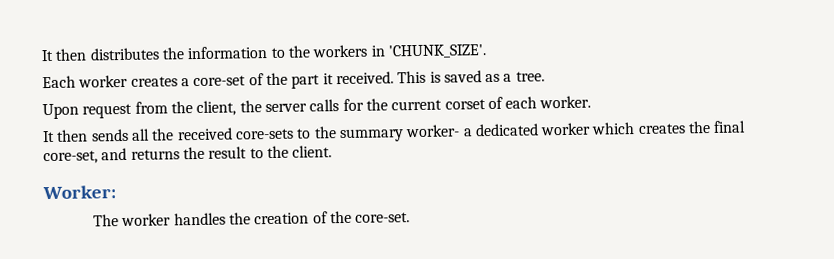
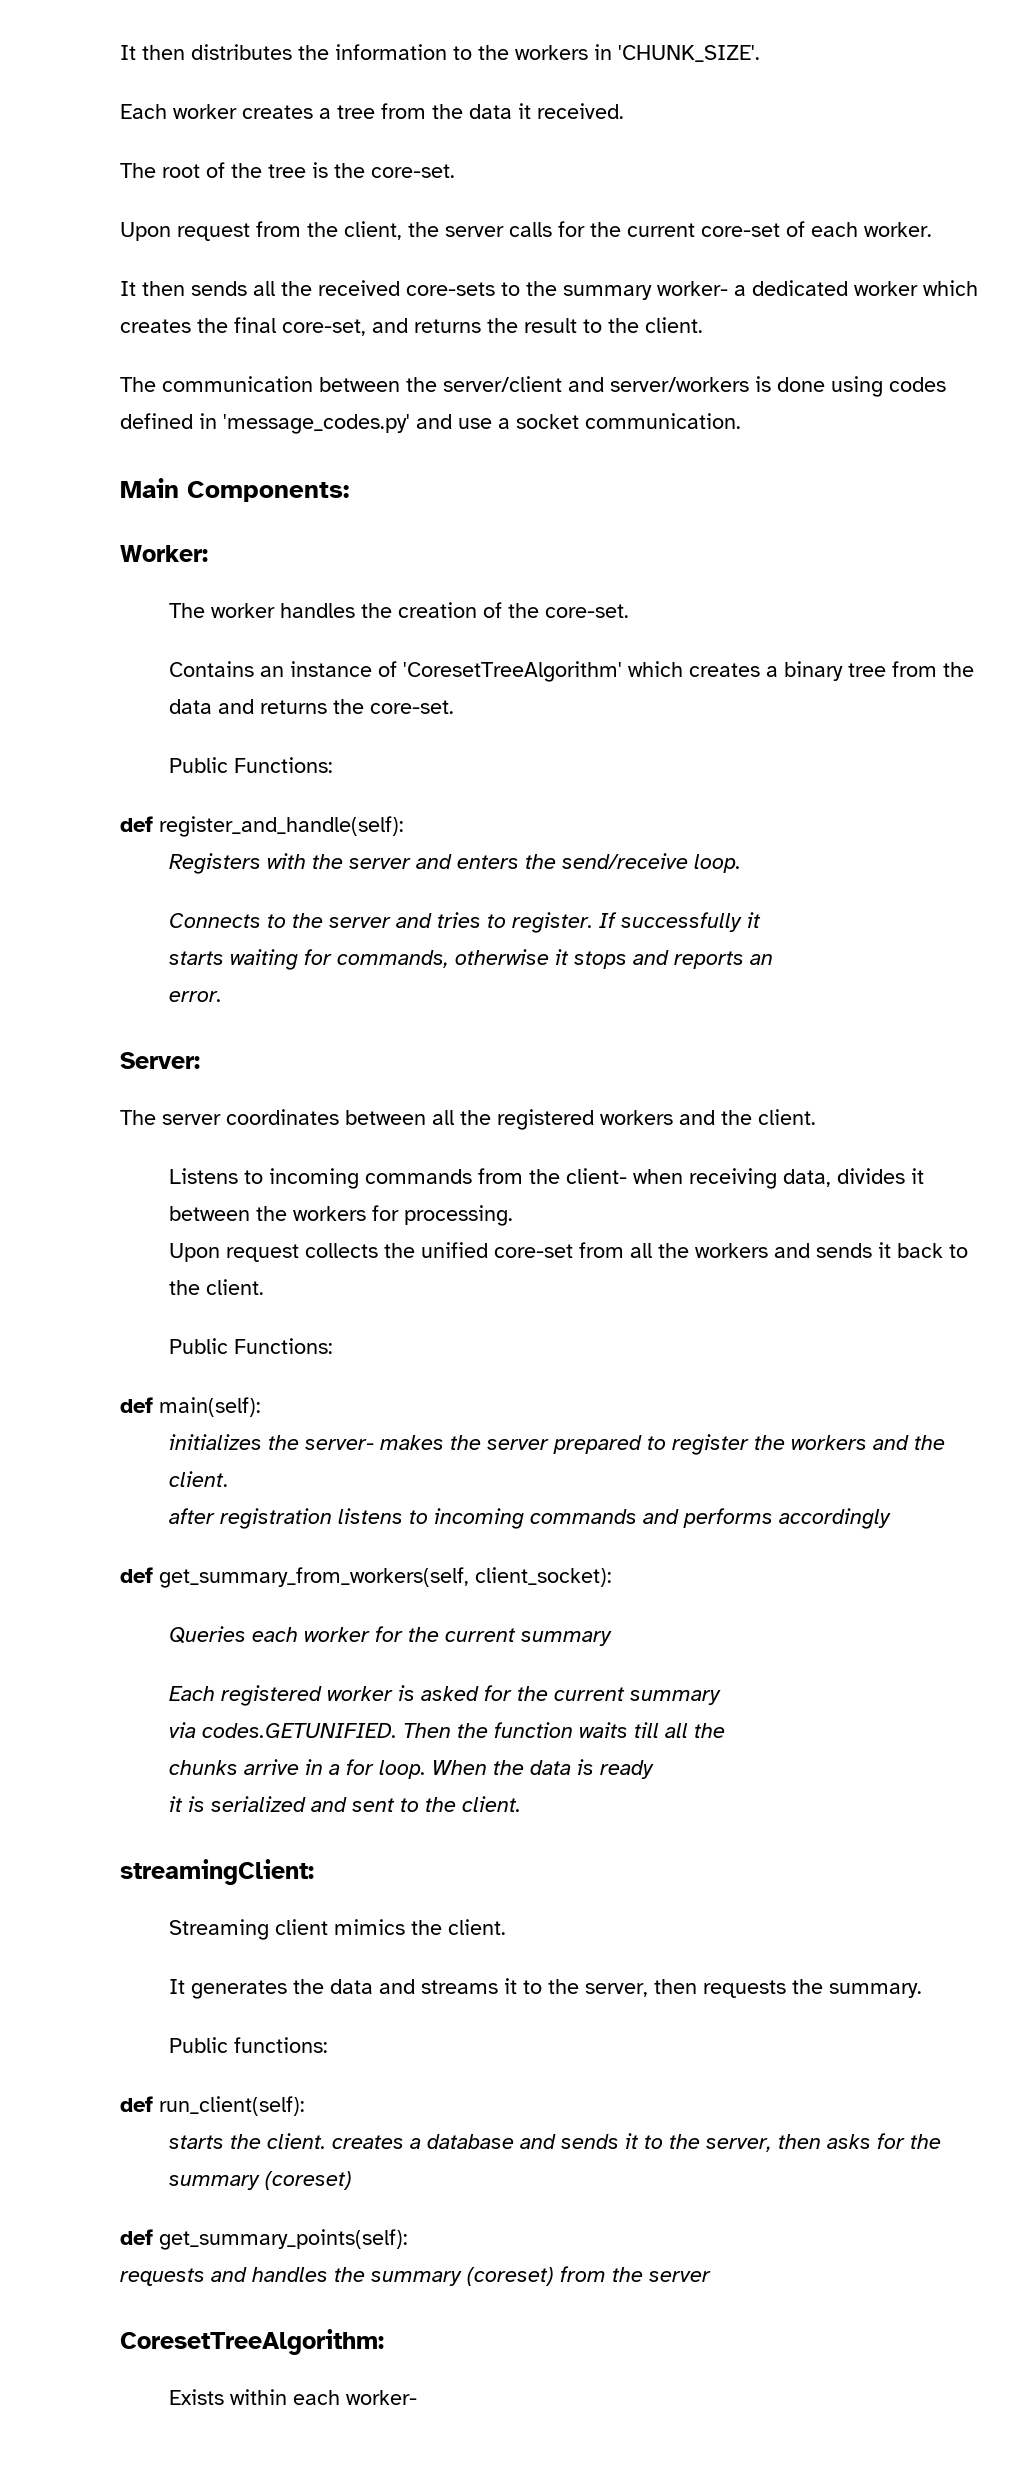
[193,70,545,89] core-set of the part it received. This is saved as a tree. -> [337,103,624,119] [120,162,455,178] tree from the data it received. // The root of the tree is the core-set.
[444,99,486,110] corset -> [701,223,780,237] core-set
(333, 151) none -> [120,376,946,397] [120,413,741,434] [120,478,349,502] // The communication between the server/client and server/workers is done using codes defined in 'message_codes.py' and use a socket communication. // Main Components:
(411, 217) none -> [169,661,975,682] [169,699,455,714] [169,757,334,773] [120,816,404,837] [169,853,742,874] [169,912,762,933] [169,949,774,970] [169,991,223,1002] [120,1052,200,1069] [120,1109,816,1130] [169,1168,925,1189] [169,1205,514,1226] [169,1242,969,1262] [169,1279,265,1295] [169,1338,334,1354] [120,1397,261,1417] [169,1434,946,1455] [169,1471,229,1487] [169,1508,892,1529] [120,1567,612,1588] [169,1626,613,1646] [169,1685,722,1706] [169,1722,726,1738] [169,1759,655,1779] [169,1796,522,1812] [120,1859,314,1885] [169,1919,507,1940] [169,1978,923,1999] [169,2037,329,2053] [120,2096,305,2116] [169,2133,942,2152] [169,2171,353,2190] [120,2229,408,2250] [120,2266,711,2286] [120,2329,384,2355] [169,2389,418,2405] // Contains an instance of 'CoresetTreeAlgorithm' which creates a binary tree from the data and returns the core-set. // Public Functions: // def register_and_handle(self): // Registers with the server and enters the send/receive loop. // Connects to the server and tries to register. If successfully it // starts waiting for commands, otherwise it stops and reports an // error. // Server: // The server coordinates between all the registered workers and the client. // Listens to incoming commands from the client- when receiving data, divides it between the workers for processing. // Upon request collects the unified core-set from all the workers and sends it back to the client. // Public Functions: // def main(self): // initializes the server- makes the server prepared to register the workers and the client. // after registration listens to incoming commands and performs accordingly // def get_summary_from_workers(self, client_socket): // Queries each worker for the current summary // Each registered worker is asked for the current summary // via codes.GETUNIFIED. Then the function waits till all the // chunks arrive in a for loop. When the data is ready // it is serialized and sent to the client. // streamingClient: // Streaming client mimics the client. // It generates the data and streams it to the server, then requests the summary. // Public functions: // def run_client(self): // starts the client. creates a database and sends it to the server, then asks for the summary (coreset) // def get_summary_points(self): // requests and handles the summary (coreset) from the server // CoresetTreeAlgorithm: // Exists within each worker-

